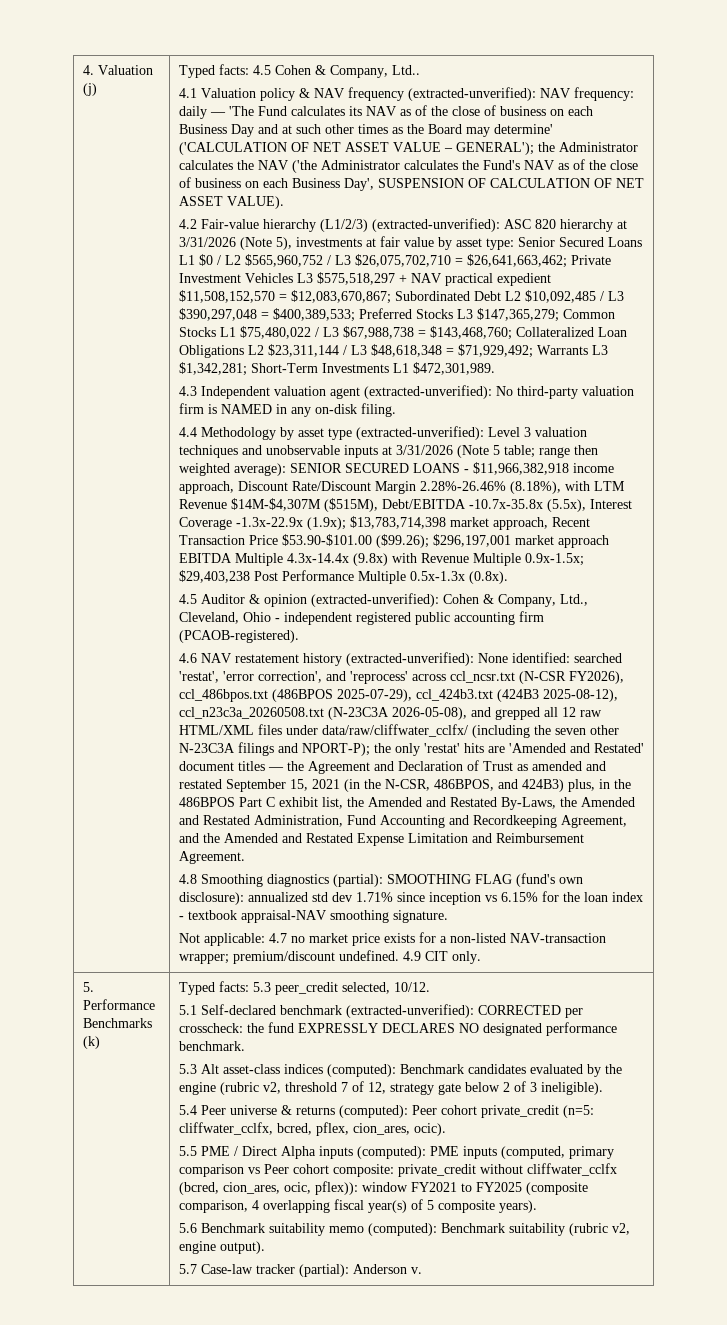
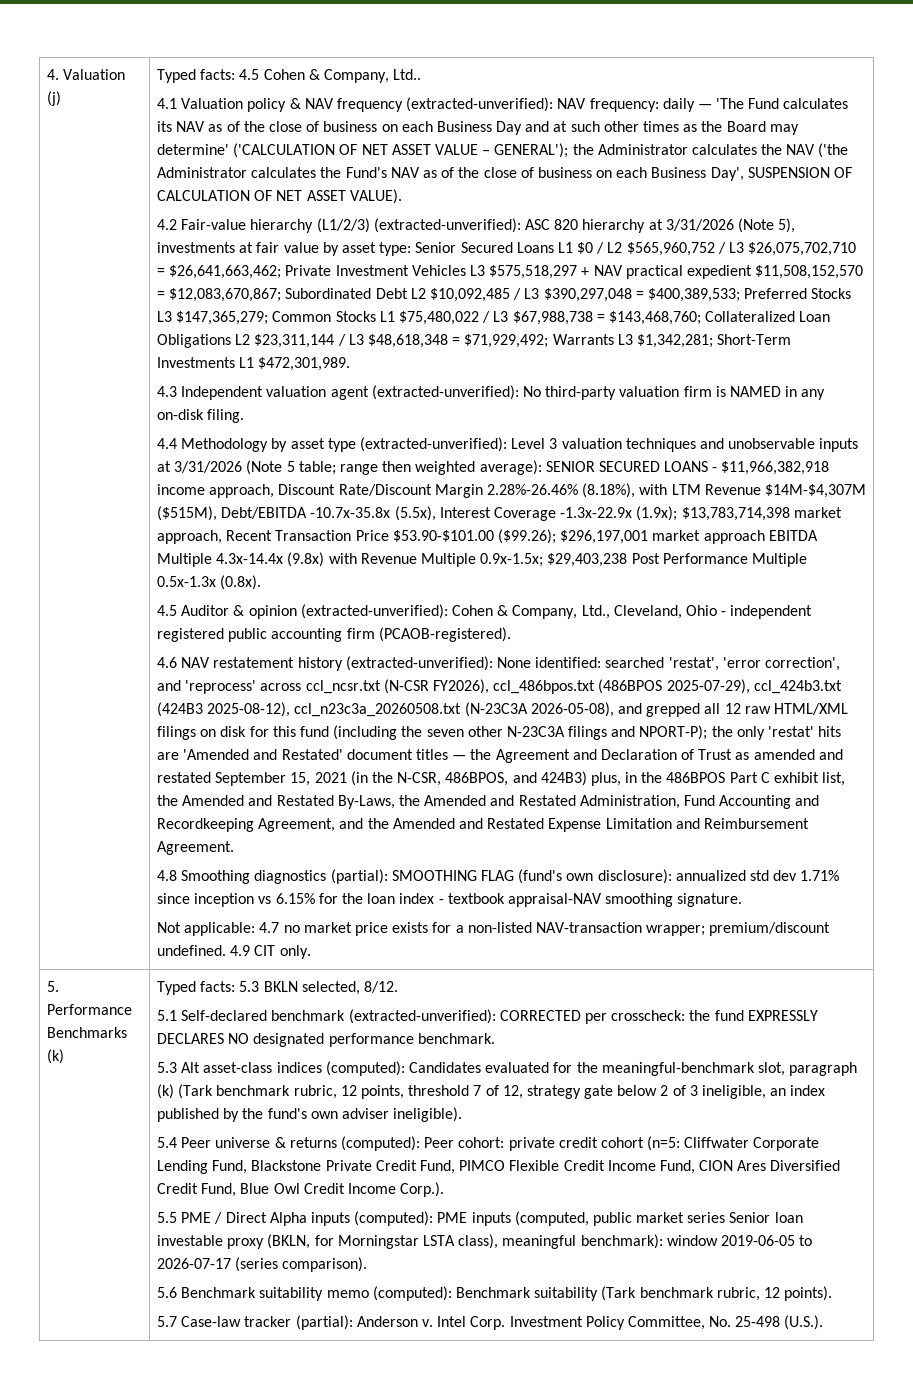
[257,724,468,737] files under data/raw/cliffwater_cclfx/ -> [157,726,329,740] filings on disk for this fund
[274,982,430,995] peer_credit selected, 10/12. -> [263,981,398,995] BKLN selected, 8/12.
[399,1064,622,1077] [178,1082,281,1095] Benchmark candidates evaluated by the engine (rubric v2, -> [408,1062,858,1076] [157,1084,404,1099] Candidates evaluated for the meaningful-benchmark slot, paragraph (k) (Tark benchmark rubric, 12 points,
(537, 1087) none -> [702,1085,826,1099] [157,1108,389,1122] ineligible, an index published by the fund's own adviser
[440,1105,594,1118] [178,1122,446,1136] cohort private_credit (n=5: cliffwater_cclfx, bcred, pflex, cion_ares, ocic). -> [458,1136,820,1151] [157,1160,841,1174] [157,1182,445,1197] cohort: private credit cohort (n=5: Cliffwater Corporate Lending Fund, Blackstone Private Credit Fund, PIMCO Flexible Credit Income Fund, CION Ares Diversified Credit Fund, Blue Owl Credit Income Corp.).
[568,1146,614,1159] [178,1163,617,1177] [178,1181,588,1195] [178,1199,537,1213] primary comparison vs Peer cohort composite: private_credit without cliffwater_cclfx (bcred, cion_ares, ocic, pflex)): window FY2021 to FY2025 (composite comparison, 4 overlapping fiscal year(s) of 5 composite years). -> [592,1212,803,1226] [157,1234,813,1249] [157,1257,368,1272] public market series Senior loan investable proxy (BKLN, for Morningstar LSTA class), meaningful benchmark): window 2019-06-05 to 2026-07-17 (series comparison).
[568,1223,630,1236] [178,1241,265,1254] (rubric v2, engine output). -> [601,1286,833,1301] (Tark benchmark rubric, 12 points).
(422, 1270) none -> [437,1315,824,1330] Intel Corp. Investment Policy Committee, No. 25-498 (U.S.).

